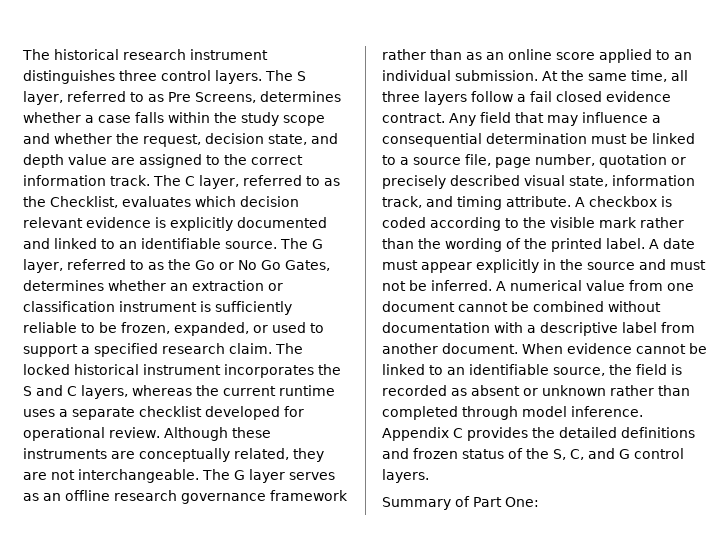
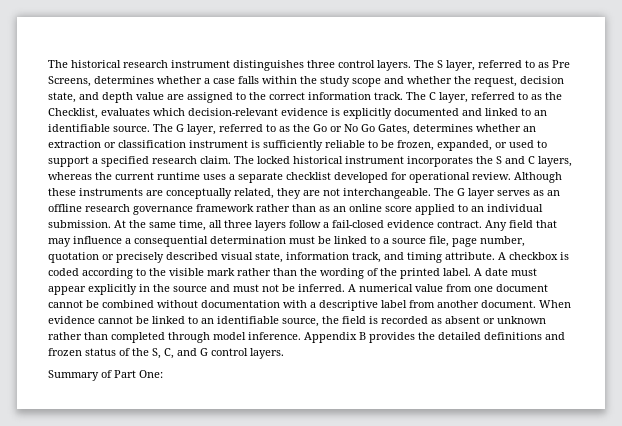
[240,196,299,207] [23,217,83,228] decision relevant -> [188,108,278,116] decision-relevant
[530,91,602,102] fail closed -> [332,220,384,228] fail-closed
[453,428,463,438] C -> [359,332,366,340] B

